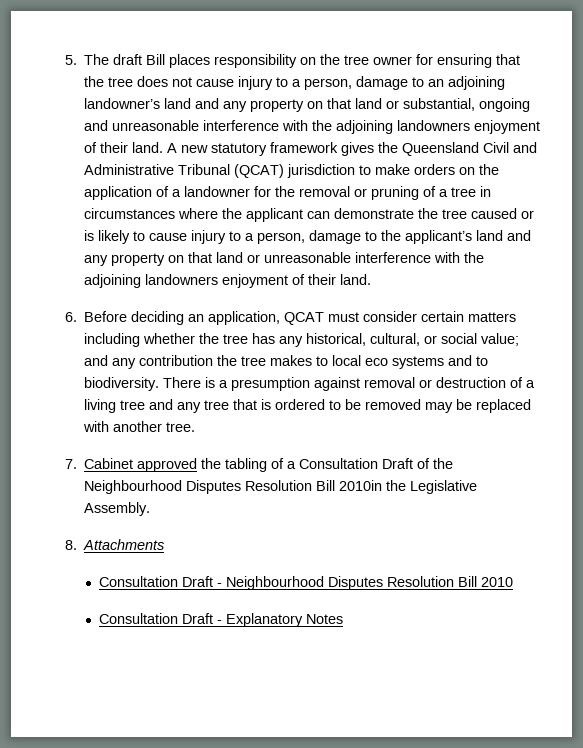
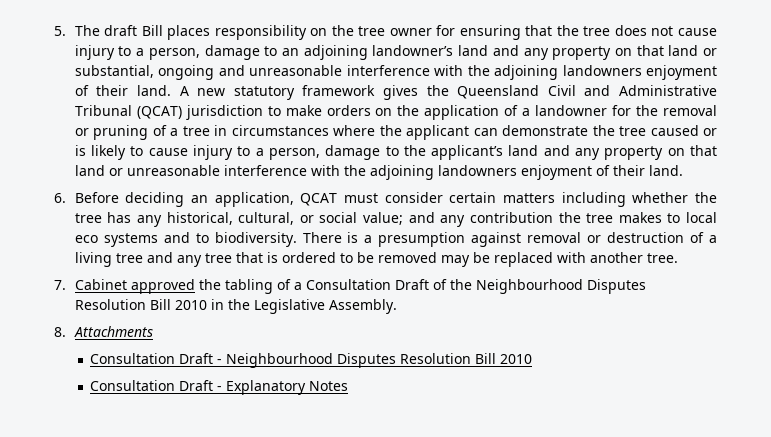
[339,480,383,491] 2010in -> [174,299,224,310] 2010 in

